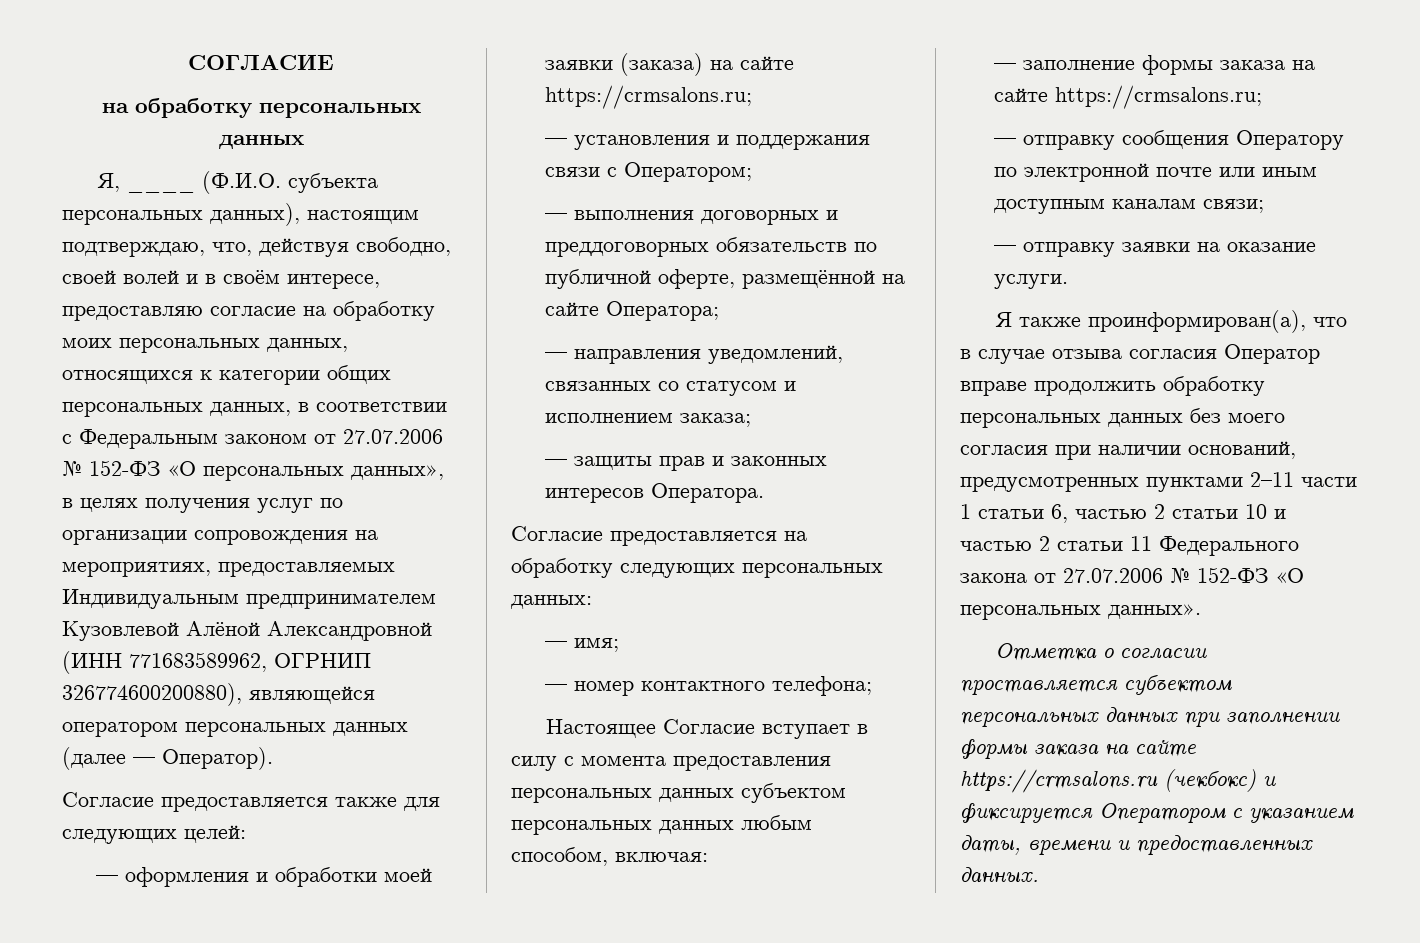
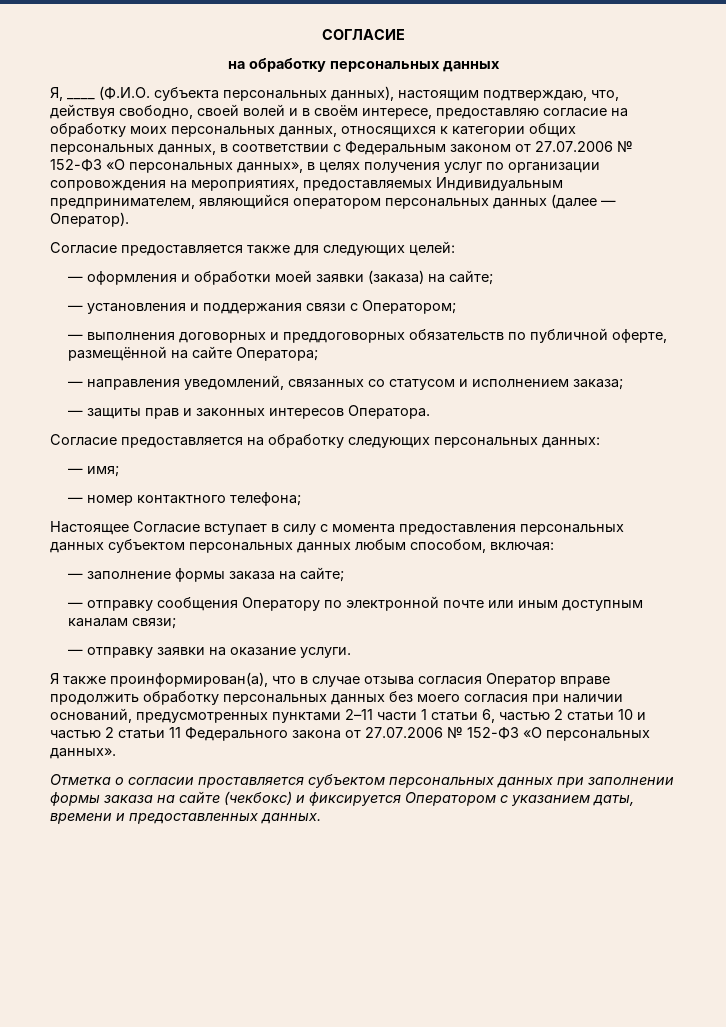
[246,594,436,609] [62,621,432,641] [62,651,371,674] [62,683,375,706] предпринимателем Кузовлевой Алёной Александровной (ИНН 771683589962, ОГРНИП 326774600200880), являющейся -> [50,194,289,209] предпринимателем, являющийся
[739,56,794,70] [544,85,752,109] сайте https://crmsalons.ru; -> [448,270,493,285] сайте;
[993,85,1262,109] сайте https://crmsalons.ru; -> [299,567,344,582] сайте;
[960,769,1158,793] https://crmsalons.ru -> (220, 797) none

